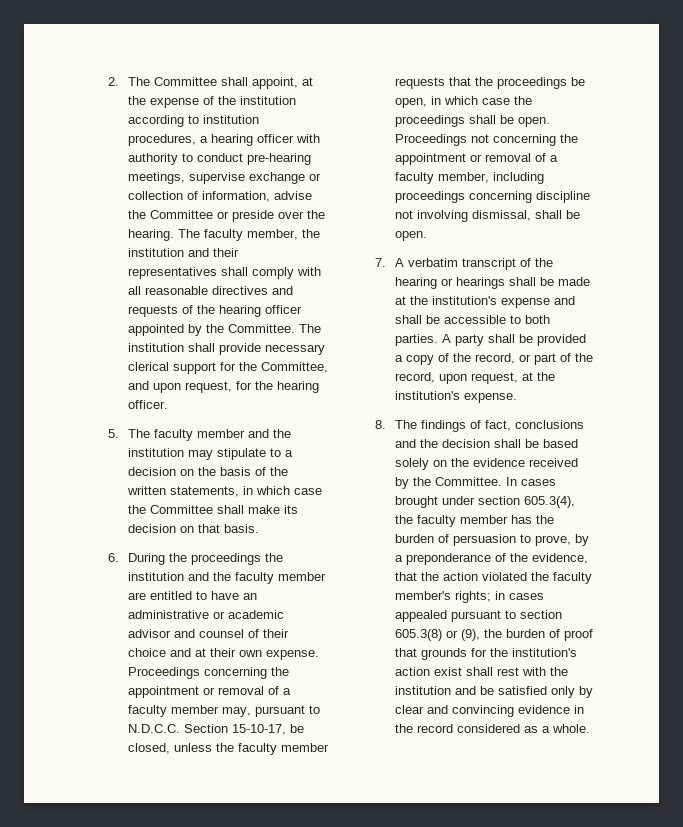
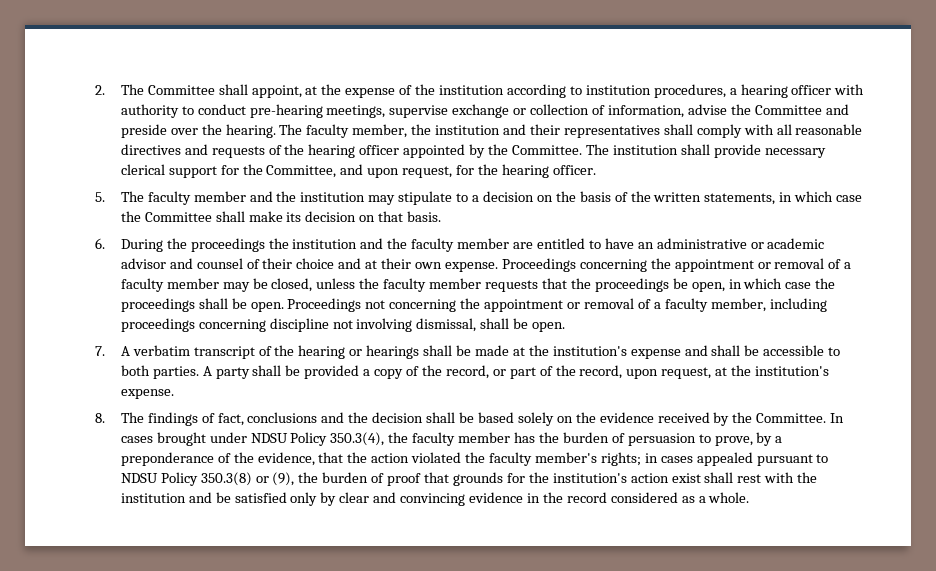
[217,211,230,219] or -> [825,104,849,115] and
[222,705,321,717] [128,724,287,735] may, pursuant to N.D.C.C. Section 15-10-17, -> [222,282,250,292] may
[478,496,576,508] section 605.3(4), -> [250,432,385,446] NDSU Policy 350.3(4),
[520,610,563,619] [395,629,443,641] section 605.3(8) -> [120,472,252,486] NDSU Policy 350.3(8)

